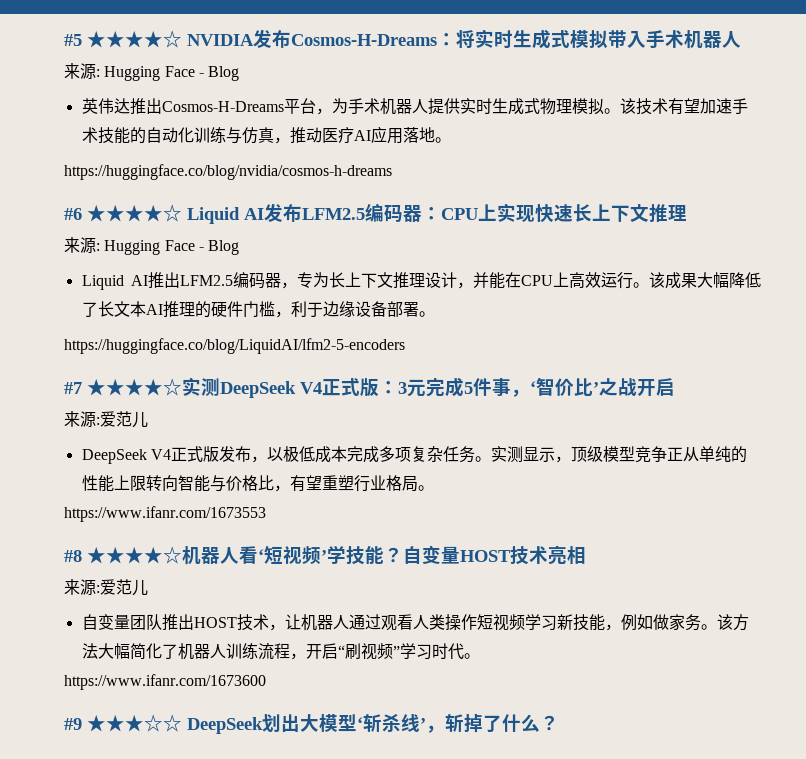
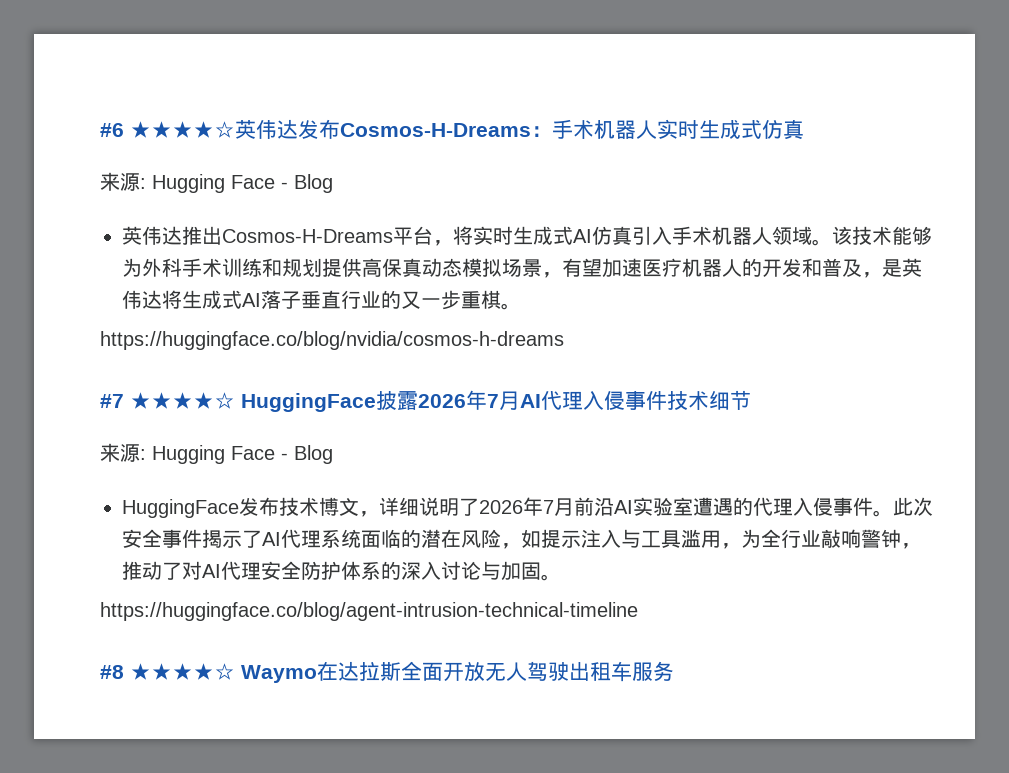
[64,29,741,49] #5 ★★★★☆ NVIDIA发布Cosmos-H-Dreams：将实时生成式模拟带入手术机器人 -> [100,119,804,140] #6 ★★★★☆英伟达发布Cosmos-H-Dreams：手术机器人实时生成式仿真
[331,98,748,115] [81,126,451,144] [64,164,392,180] [64,203,687,224] [64,237,240,255] [81,272,761,290] [81,301,435,318] [64,338,405,354] [64,377,675,398] [64,411,148,428] [81,446,747,464] [81,475,434,492] [64,506,266,522] [64,545,586,565] [64,579,148,596] [81,614,749,631] [81,643,480,660] [64,674,266,690] [64,713,559,734] 为手术机器人提供实时生成式物理模拟。该技术有望加速手术技能的自动化训练与仿真，推动医疗AI应用落地。 // https://huggingface.co/blog/nvidia/cosmos-h-dreams // #6 ★★★★☆ Liquid AI发布LFM2.5编码器：CPU上实现快速长上下文推理 // 来源: Hugging Face - Blog // Liquid AI推出LFM2.5编码器，专为长上下文推理设计，并能在CPU上高效运行。该成果大幅降低了长文本AI推理的硬件门槛，利于边缘设备部署。 // https://huggingface.co/blog/LiquidAI/lfm2-5-encoders // #7 ★★★★☆实测DeepSeek V4正式版：3元完成5件事，‘智价比’之战开启 // 来源:爱范儿 // DeepSeek V4正式版发布，以极低成本完成多项复杂任务。实测显示，顶级模型竞争正从单纯的性能上限转向智能与价格比，有望重塑行业格局。 // https://www.ifanr.com/1673553 // #8 ★★★★☆机器人看‘短视频’学技能？自变量HOST技术亮相 // 来源:爱范儿 // 自变量团队推出HOST技术，让机器人通过观看人类操作短视频学习新技能，例如做家务。该方法大幅简化了机器人训练流程，开启“刷视频”学习时代。 // https://www.ifanr.com/1673600 // #9 ★★★☆☆ DeepSeek划出大模型‘斩杀线’，斩掉了什么？ -> [453,226,932,246] [122,258,922,278] [122,290,521,310] [100,331,564,350] [100,390,751,412] [100,443,333,464] [122,497,933,518] [122,529,921,549] [122,561,561,581] [100,602,638,621] [100,661,674,683] 将实时生成式AI仿真引入手术机器人领域。该技术能够为外科手术训练和规划提供高保真动态模拟场景，有望加速医疗机器人的开发和普及，是英伟达将生成式AI落子垂直行业的又一步重棋。 // https://huggingface.co/blog/nvidia/cosmos-h-dreams // #7 ★★★★☆ HuggingFace披露2026年7月AI代理入侵事件技术细节 // 来源: Hugging Face - Blog // HuggingFace发布技术博文，详细说明了2026年7月前沿AI实验室遭遇的代理入侵事件。此次安全事件揭示了AI代理系统面临的潜在风险，如提示注入与工具滥用，为全行业敲响警钟，推动了对AI代理安全防护体系的深入讨论与加固。 // https://huggingface.co/blog/agent-intrusion-technical-timeline // #8 ★★★★☆ Waymo在达拉斯全面开放无人驾驶出租车服务

